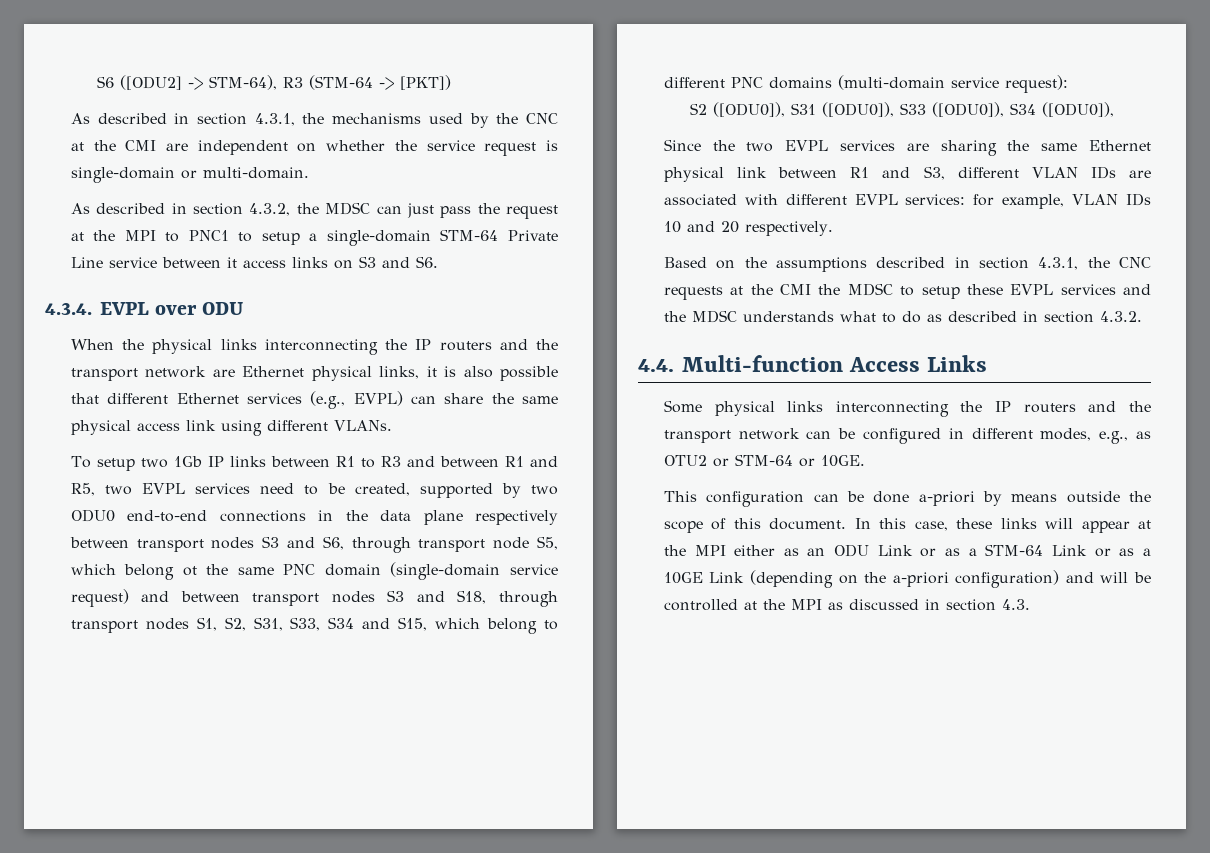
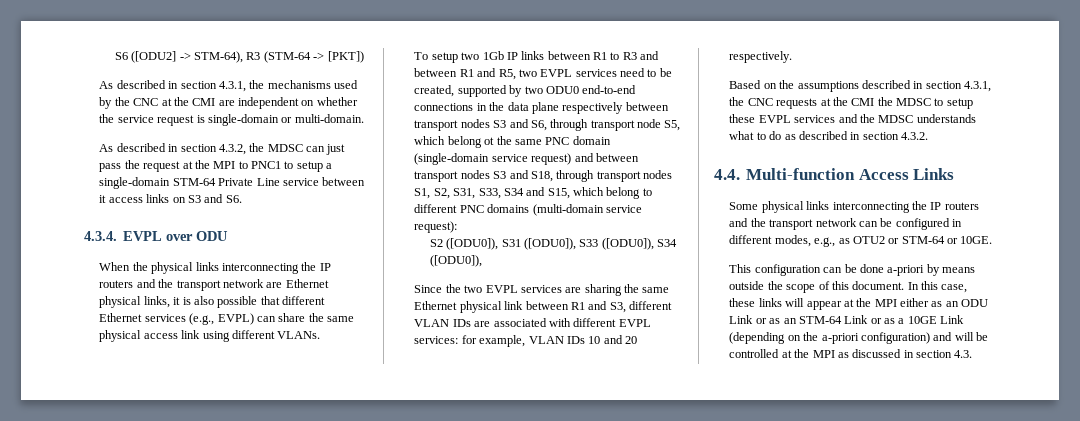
[968,548,977,556] a -> [783,318,797,324] an

